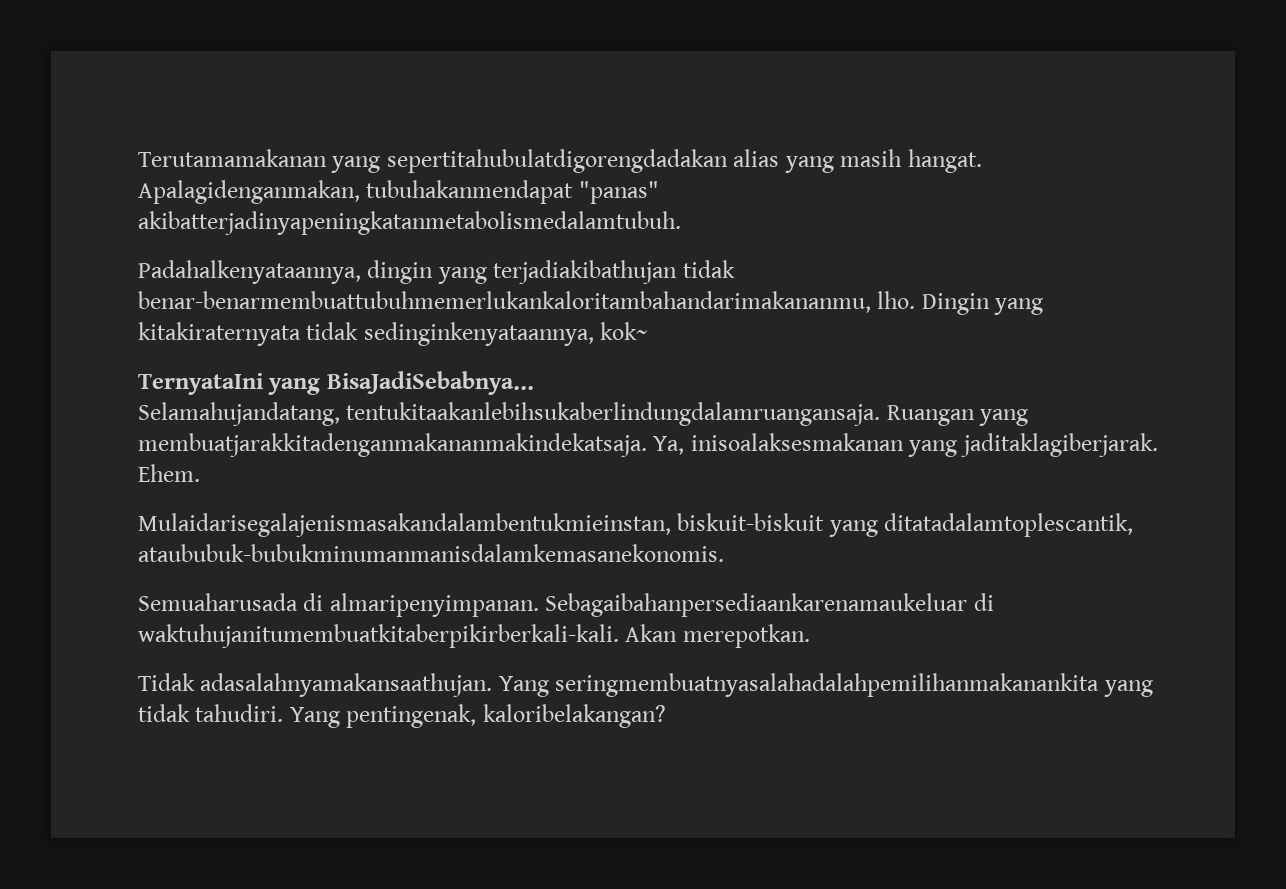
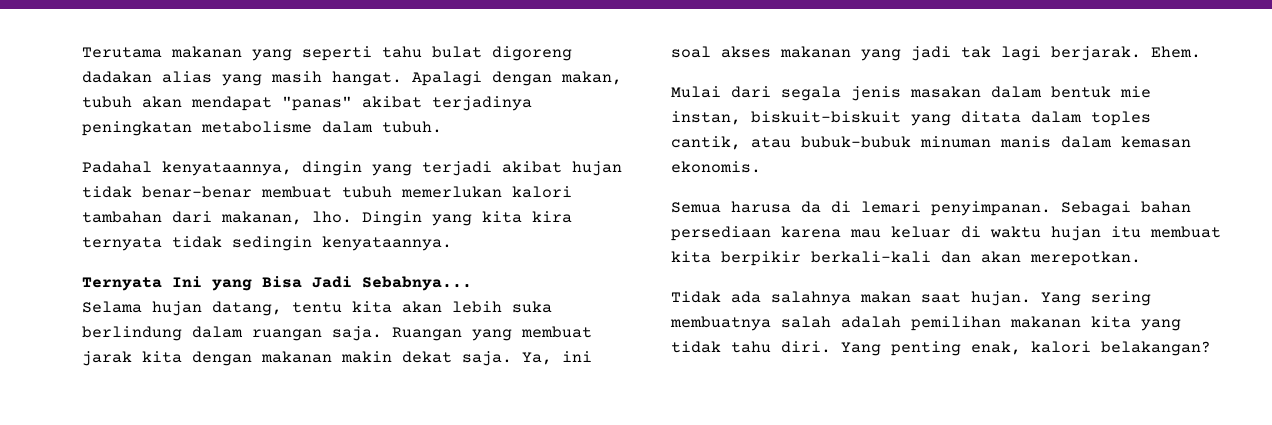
[138,149,982,173] [138,180,659,204] [138,211,681,235] [138,260,735,284] [138,291,1044,315] [138,322,649,346] [138,371,534,395] [138,402,1029,426] [138,433,1158,457] [138,464,200,482] [138,513,1134,537] [138,544,724,562] [138,593,994,617] [138,624,810,648] [138,673,1153,697] [138,704,666,728] Terutamamakanan yang sepertitahubulatdigorengdadakan alias yang masih hangat. Apalagidenganmakan, tubuhakanmendapat "panas" akibatterjadinyapeningkatanmetabolismedalamtubuh. // Padahalkenyataannya, dingin yang terjadiakibathujan tidak benar-benarmembuattubuhmemerlukankaloritambahandarimakananmu, lho. Dingin yang kitakiraternyata tidak sedinginkenyataannya, kok~ // TernyataIni yang BisaJadiSebabnya... // Selamahujandatang, tentukitaakanlebihsukaberlindungdalamruangansaja. Ruangan yang membuatjarakkitadenganmakananmakindekatsaja. Ya, inisoalaksesmakanan yang jaditaklagiberjarak. Ehem. // Mulaidarisegalajenismasakandalambentukmieinstan, biskuit-biskuit yang ditatadalamtoplescantik, ataububuk-bubukminumanmanisdalamkemasanekonomis. // Semuaharusada di almaripenyimpanan. Sebagaibahanpersediaankarenamaukeluar di waktuhujanitumembuatkitaberpikirberkali-kali. Akan merepotkan. // Tidak adasalahnyamakansaathujan. Yang seringmembuatnyasalahadalahpemilihanmakanankita yang tidak tahudiri. Yang pentingenak, kaloribelakangan? -> [82,46,572,61] [82,71,622,86] [82,96,532,111] [82,121,442,136] [82,161,622,176] [82,186,572,198] [82,211,572,226] [82,236,452,251] [82,276,472,291] [82,301,552,316] [82,326,592,341] [82,351,592,366] [671,46,1201,61] [671,86,1151,101] [671,111,1151,126] [671,136,1191,150] [671,161,761,173] [671,201,1191,216] [671,226,1221,241] [671,251,1141,266] [671,291,1151,306] [670,316,1181,331] [671,341,1211,356] Terutama makanan yang seperti tahu bulat digoreng dadakan alias yang masih hangat. Apalagi dengan makan, tubuh akan mendapat "panas" akibat terjadinya peningkatan metabolisme dalam tubuh. // Padahal kenyataannya, dingin yang terjadi akibat hujan tidak benar-benar membuat tubuh memerlukan kalori tambahan dari makanan, lho. Dingin yang kita kira ternyata tidak sedingin kenyataannya. // Ternyata Ini yang Bisa Jadi Sebabnya... // Selama hujan datang, tentu kita akan lebih suka berlindung dalam ruangan saja. Ruangan yang membuat jarak kita dengan makanan makin dekat saja. Ya, ini soal akses makanan yang jadi tak lagi berjarak. Ehem. // Mulai dari segala jenis masakan dalam bentuk mie instan, biskuit-biskuit yang ditata dalam toples cantik, atau bubuk-bubuk minuman manis dalam kemasan ekonomis. // Semua harusa da di lemari penyimpanan. Sebagai bahan persediaan karena mau keluar di waktu hujan itu membuat kita berpikir berkali-kali dan akan merepotkan. // Tidak ada salahnya makan saat hujan. Yang sering membuatnya salah adalah pemilihan makanan kita yang tidak tahu diri. Yang penting enak, kalori belakangan?

